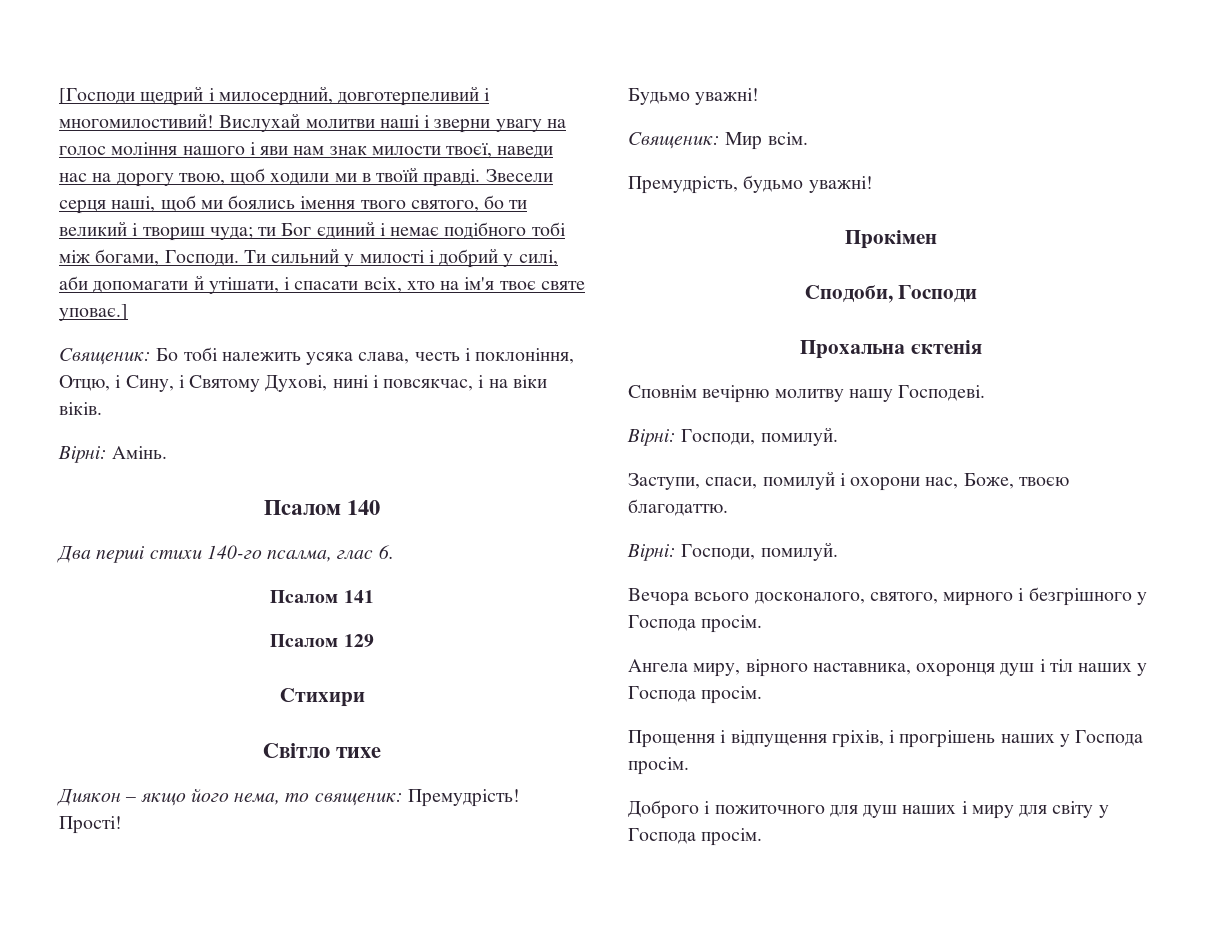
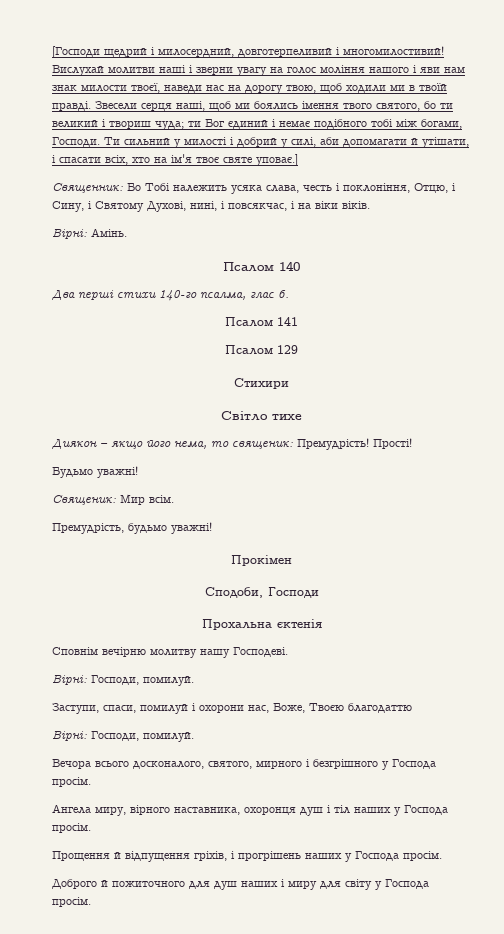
[59,347,218,365] Священик: Бо тобі -> [52,183,170,193] Священник: Бо Тобі
[332,375,369,388] нині -> [190,201,217,211] нині,
[1018,477,1069,486] [628,499,728,516] твоєю благодаттю. -> [309,703,412,713] Твоєю благодаттю
[720,730,727,743] і -> [114,852,121,859] й
[704,801,711,814] і -> [101,880,108,887] й

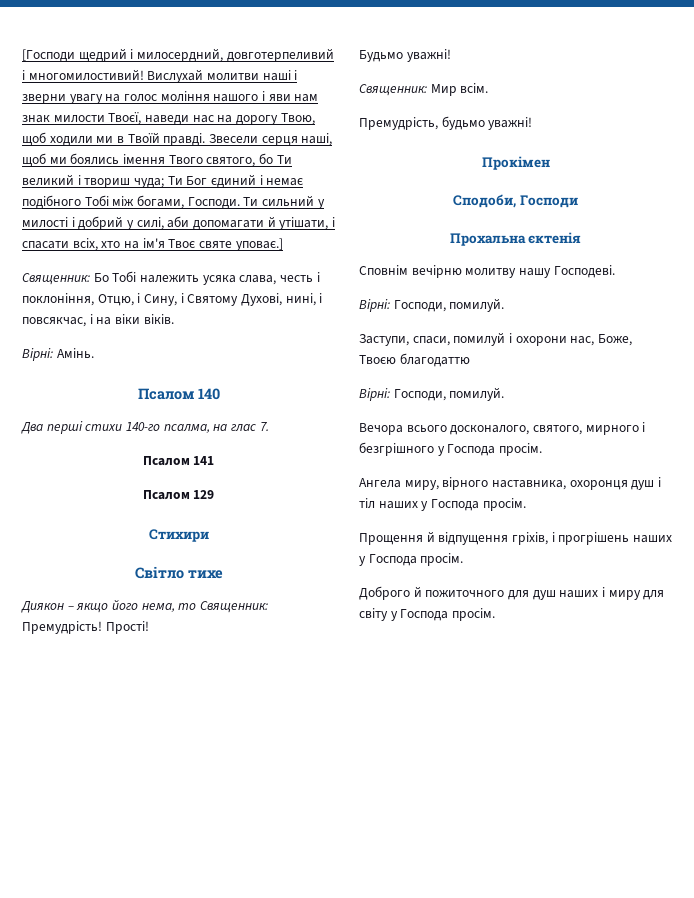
[131,83,160,93] твоєї, -> [108,112,142,125] Твоєї,
[286,85,316,93] твою, -> [280,113,315,125] Твою,
[419,83,447,91] твоїй -> [127,132,160,143] Твоїй
[343,103,372,109] твого -> [168,155,203,164] Твого
[440,103,453,109] ти -> [276,155,292,164] Ти
[188,121,201,127] ти -> [167,176,183,185] Ти
[371,119,393,127] тобі -> [84,195,109,206] Тобі
[196,157,219,163] твоє -> [168,239,196,248] Твоє
[250,290,289,298] глас 6. -> [213,422,269,432] на глас 7.
[232,441,293,449] священик: -> [199,601,268,613] Священник:
[52,495,116,505] Священик: -> [359,84,427,96] Священник:

